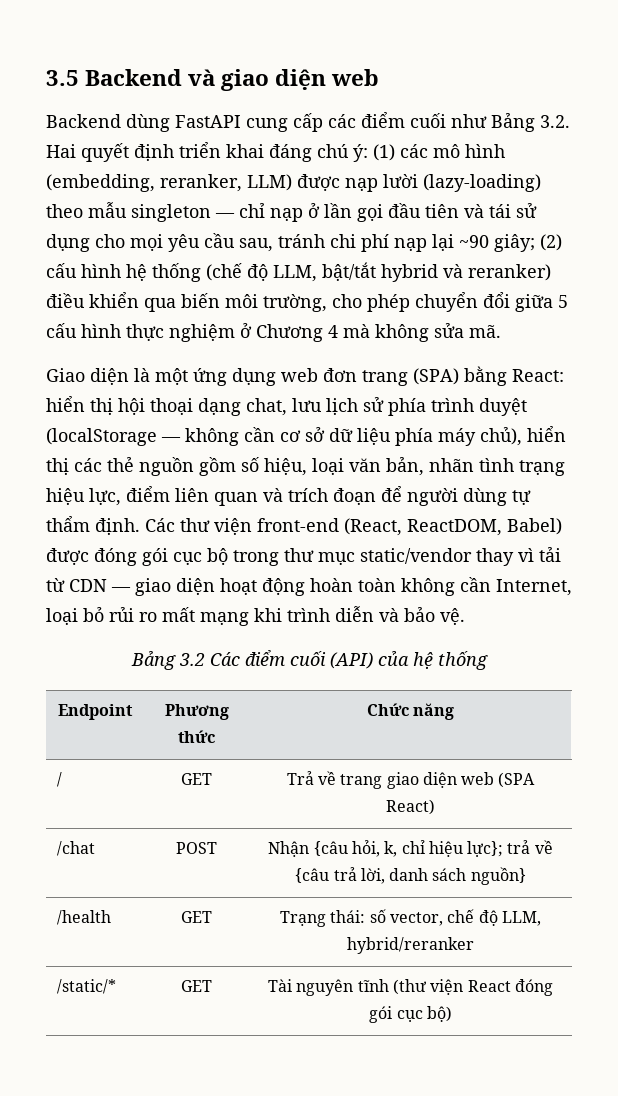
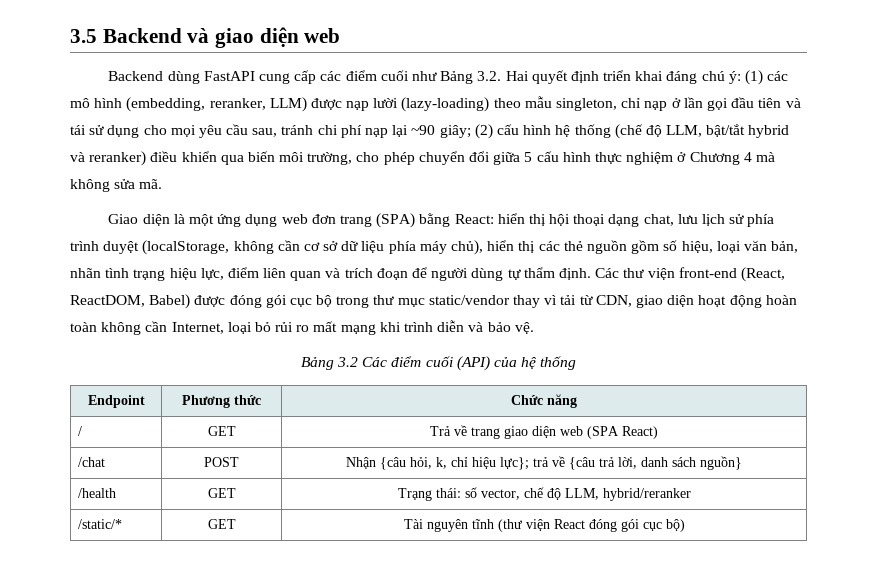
[131,204,235,222] singleton — -> [556,98,618,111] singleton,
[46,428,181,446] (localStorage — -> [142,240,230,255] (localStorage,
[69,579,131,592] CDN — -> [595,295,632,307] CDN,

